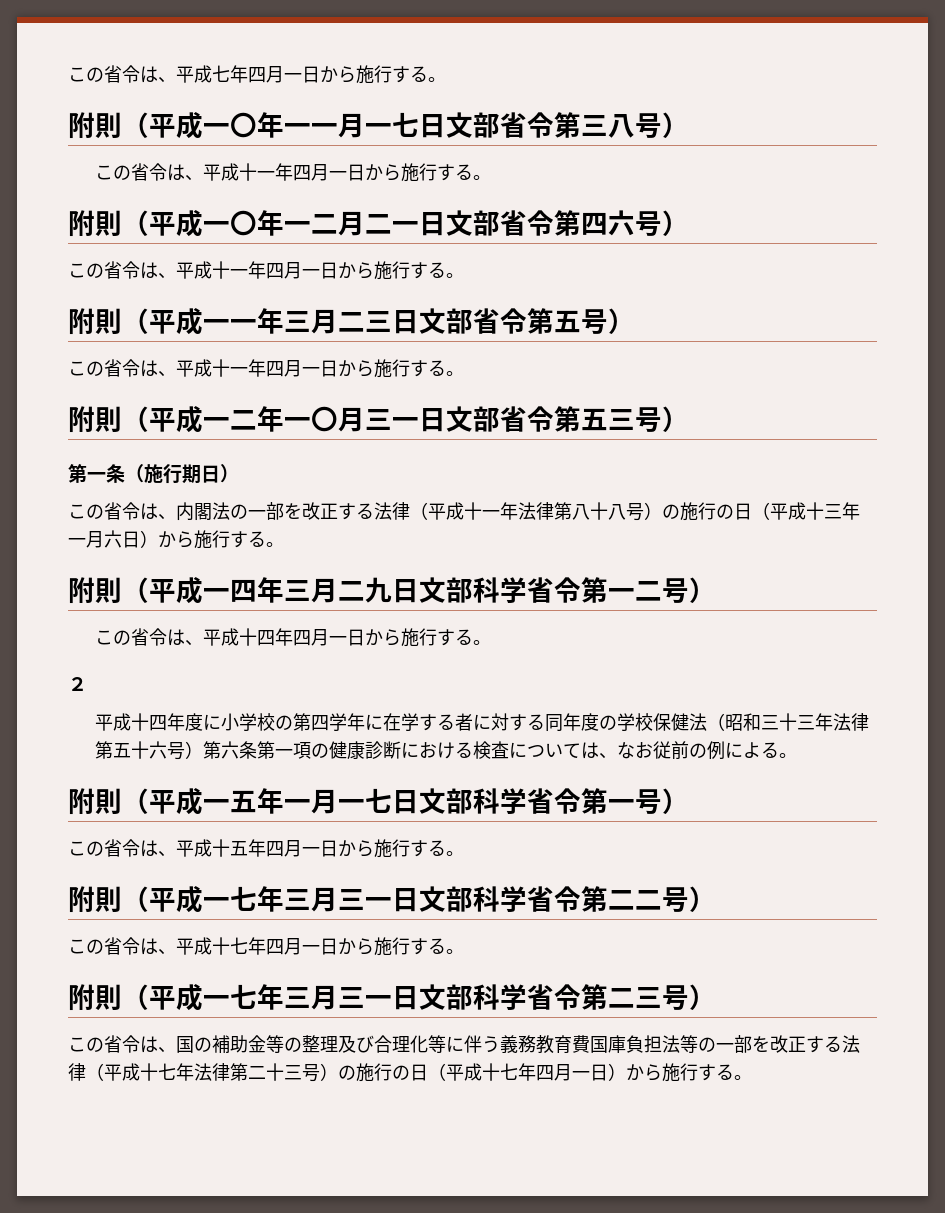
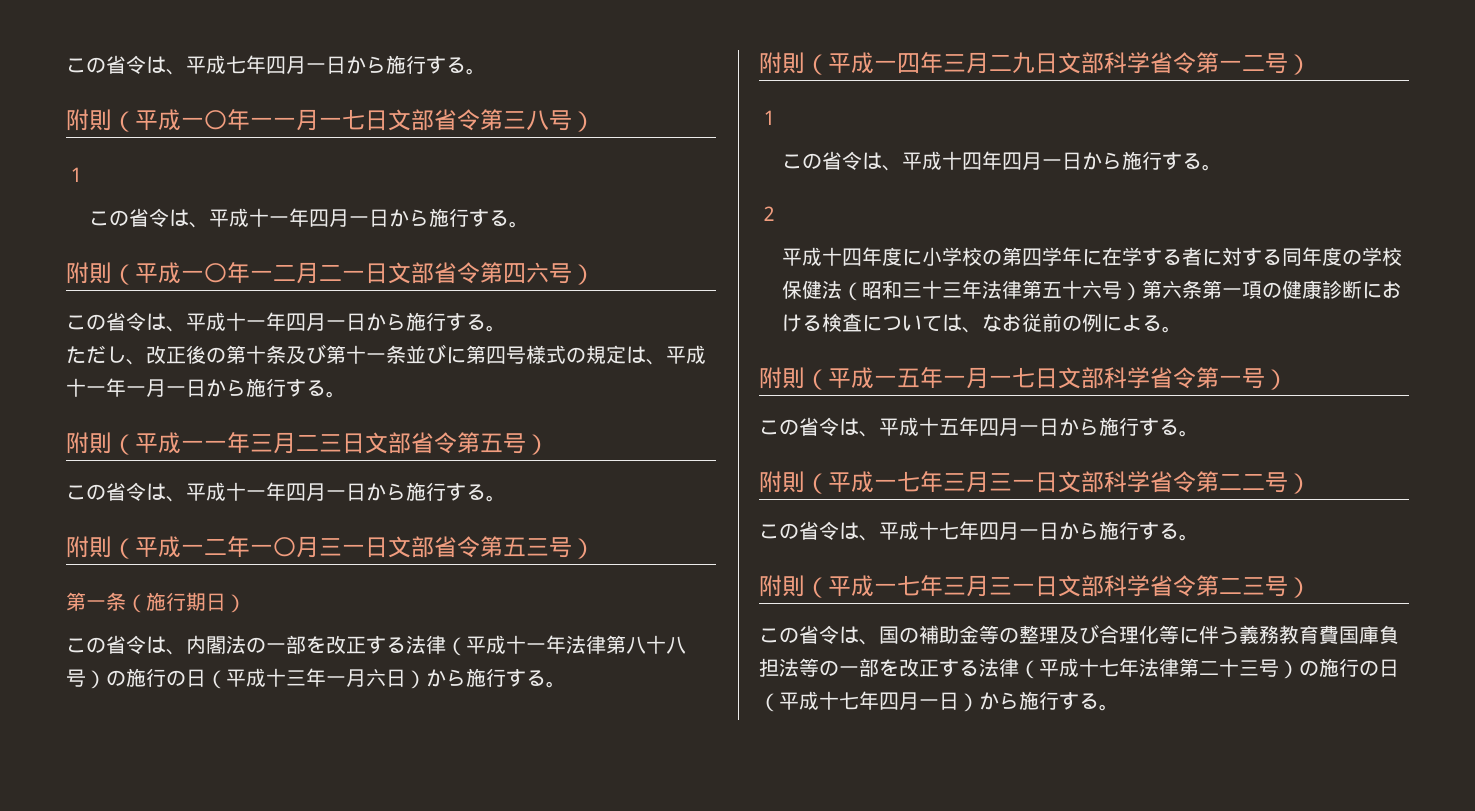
(689, 125) none -> [66,167,86,182] // １
(464, 275) none -> [66,344,706,365] [66,378,346,398] // ただし、改正後の第十条及び第十一条並びに第四号様式の規定は、平成十一年一月一日から施行する。
(716, 590) none -> [759,110,779,125] // １

